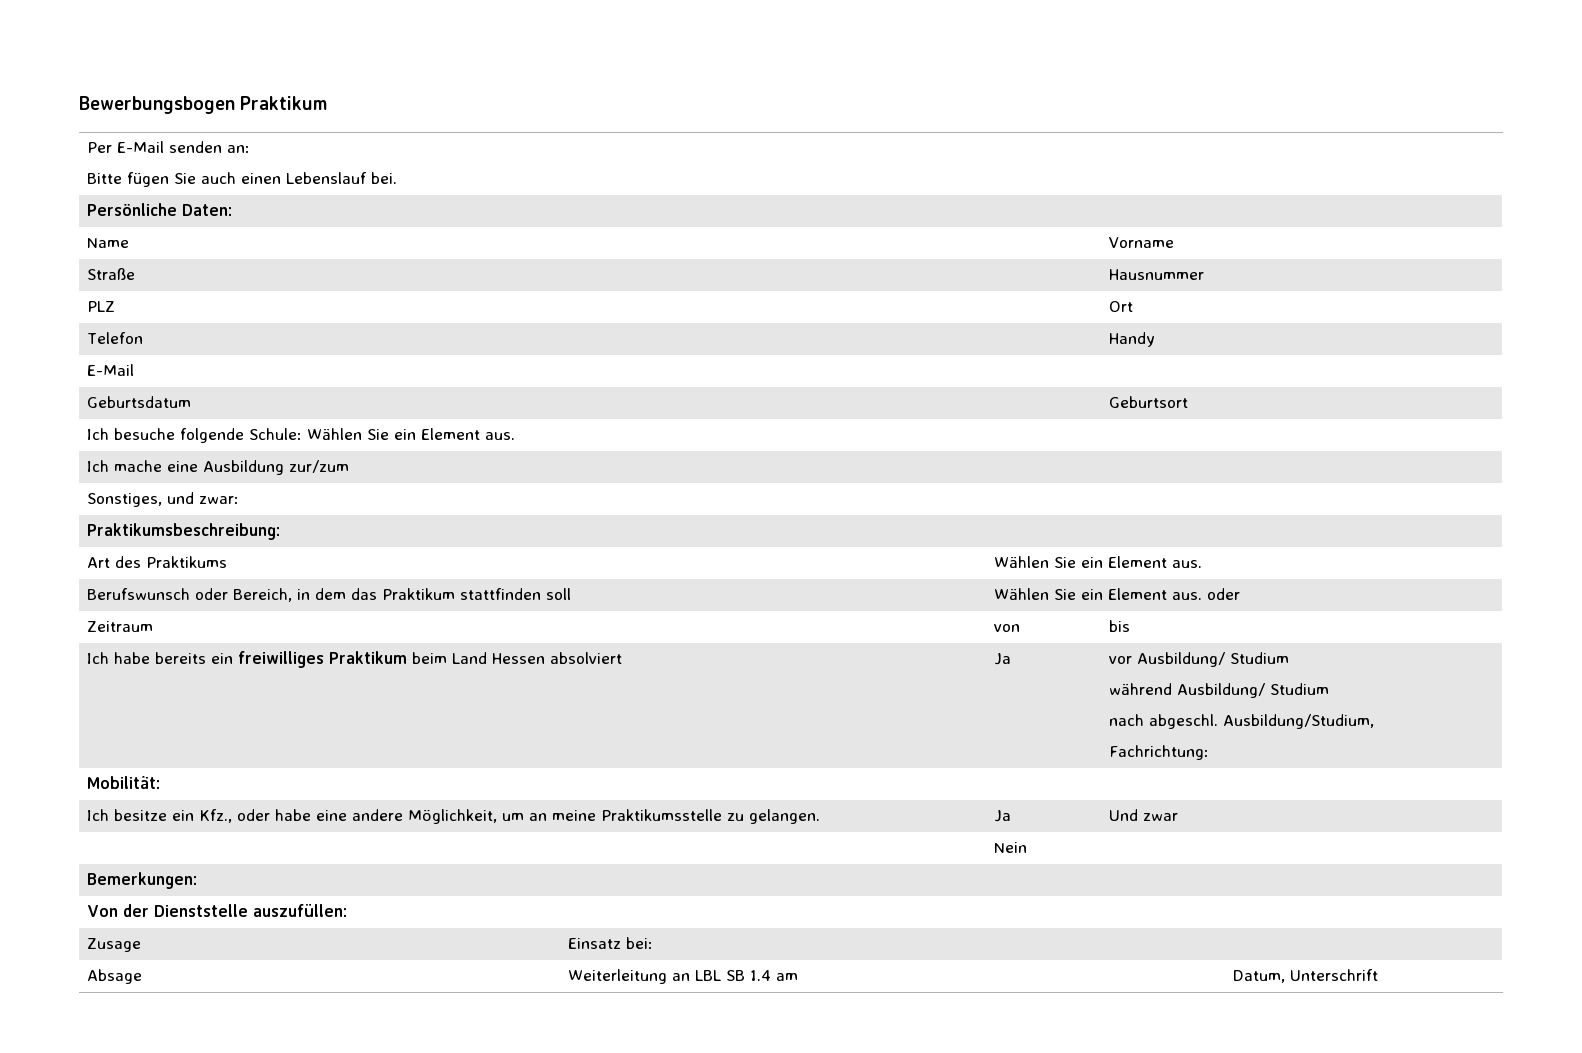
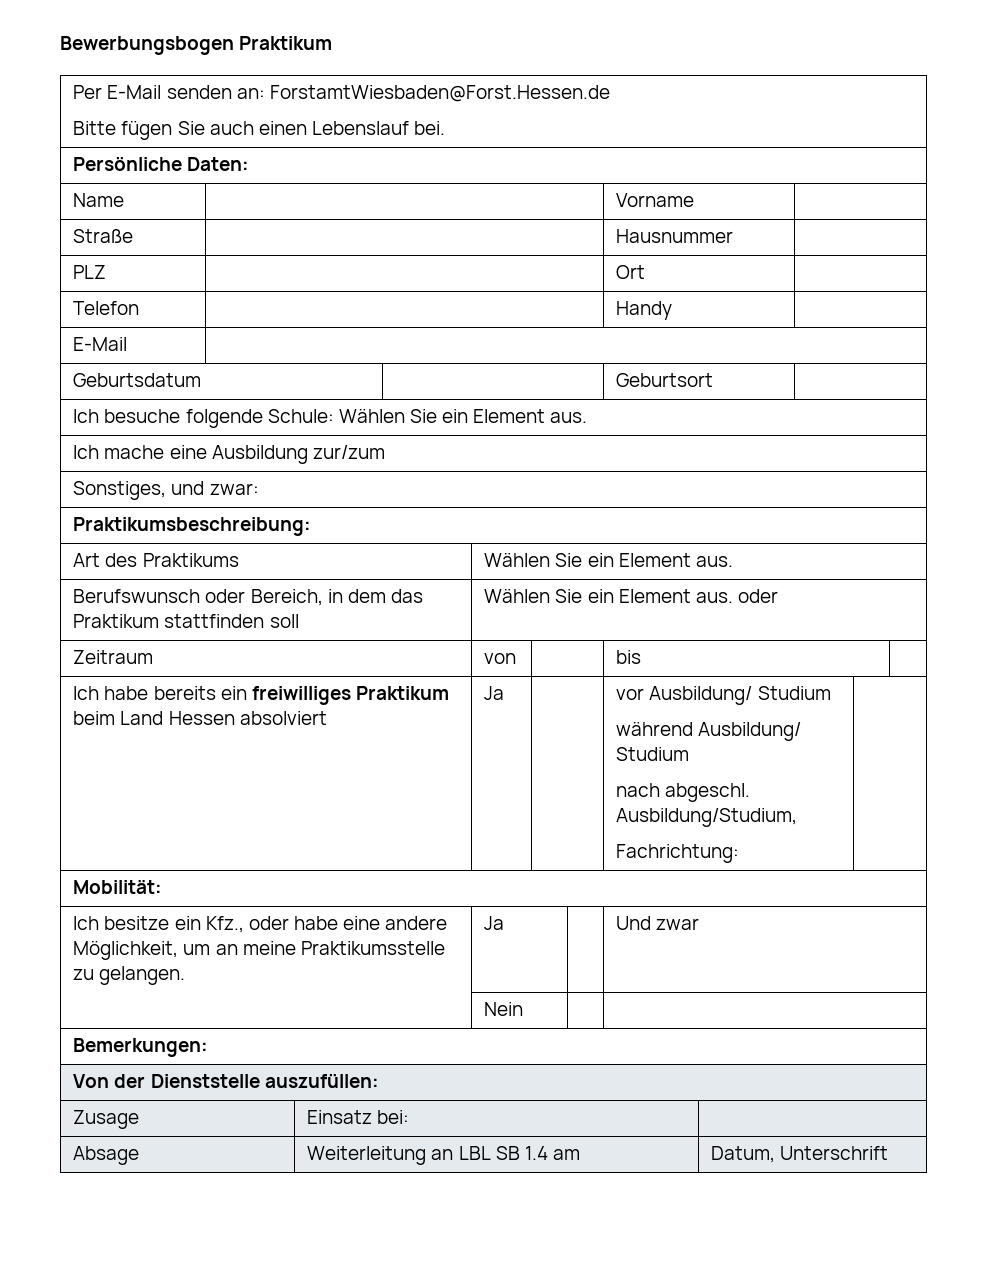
(251, 149) none -> [269,85,610,102] ForstamtWiesbaden@Forst.Hessen.de

